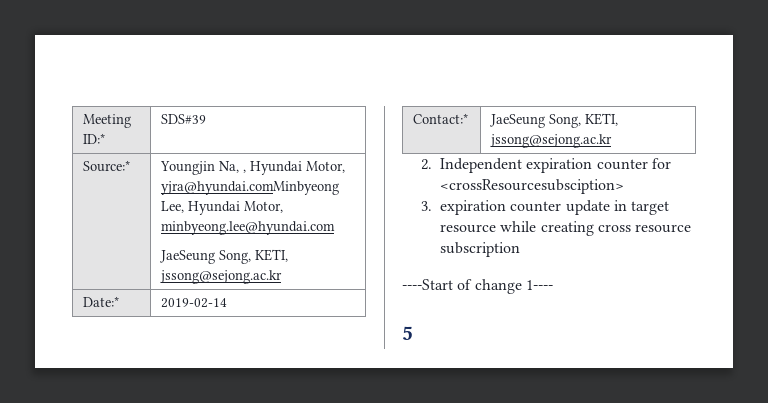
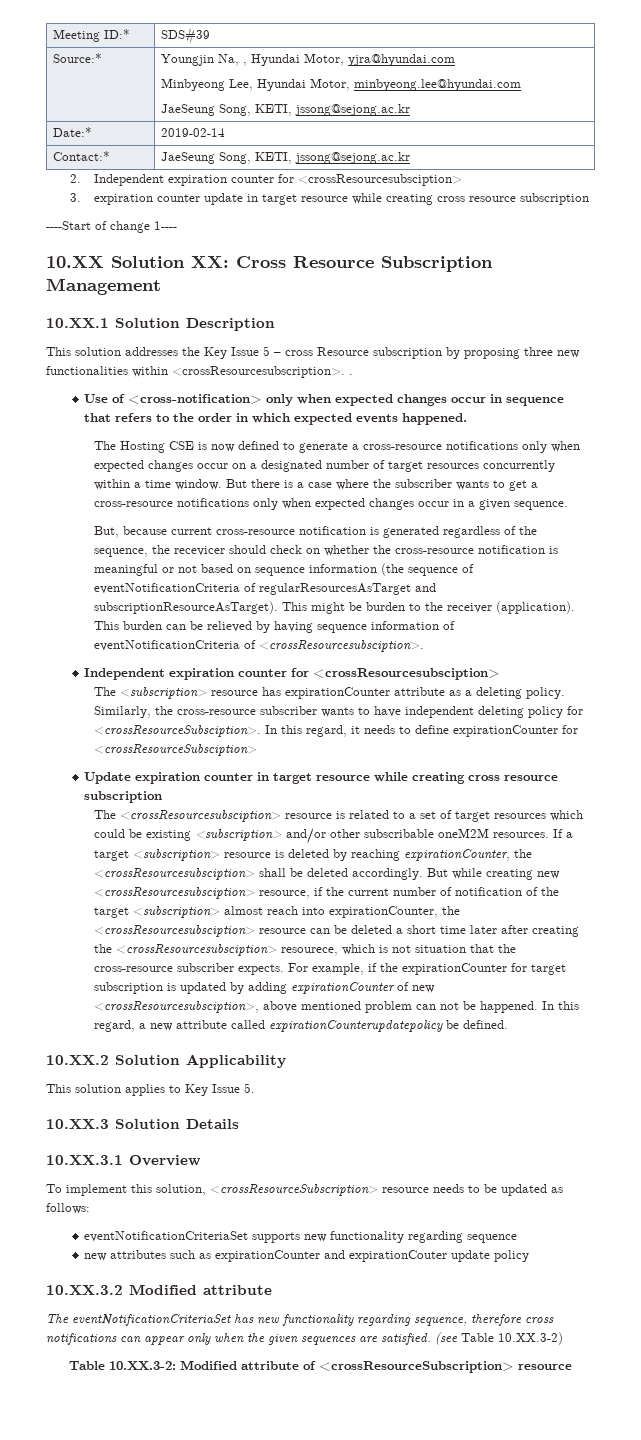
[160,181,339,195] yjra@hyundai.comMinbyeong -> [348,54,456,66] [161,78,226,91] yjra@hyundai.com // Minbyeong
[402,326,413,340] 5 -> [46,256,493,272] [46,278,161,295] [46,318,275,331] [46,346,580,359] [46,366,353,378] [84,394,565,406] [84,413,468,425] [94,441,581,453] [94,460,556,472] [94,479,539,491] [94,498,569,510] [94,526,538,538] [94,545,559,557] [94,563,475,576] [94,583,437,595] [94,601,576,614] [94,621,456,633] [94,640,425,652] [84,668,501,680] [94,687,566,699] [94,706,584,718] [94,725,579,737] [94,744,258,756] [84,772,559,784] [84,791,163,803] [94,810,584,822] [94,828,574,844] [94,849,533,861] [94,868,561,880] [94,887,560,899] [94,906,461,918] [94,925,580,937] [94,944,517,956] [94,963,567,975] [94,982,436,994] [94,1001,580,1013] [94,1020,509,1032] [46,1054,286,1068] [46,1083,255,1096] [46,1119,239,1129] [46,1155,201,1166] [46,1184,563,1196] [46,1203,90,1214] [84,1231,518,1243] [84,1250,530,1262] [46,1284,272,1295] [46,1314,554,1326] [46,1332,563,1345] [69,1360,572,1373] 10.XX Solution XX: Cross Resource Subscription Management // 10.XX.1 Solution Description // This solution addresses the Key Issue 5 – cross Resource subscription by proposing three new functionalities within <crossResourcesubscription>. . // Use of <cross-notification> only when expected changes occur in sequence that refers to the order in which expected events happened. // The Hosting CSE is now defined to generate a cross-resource notifications only when expected changes occur on a designated number of target resources concurrently within a time window. But there is a case where the subscriber wants to get a cross-resource notifications only when expected changes occur in a given sequence. // But, because current cross-resource notification is generated regardless of the sequence, the recevicer should check on whether the cross-resource notification is meaningful or not based on sequence information (the sequence of eventNotificationCriteria of regularResourcesAsTarget and subscriptionResourceAsTarget). This might be burden to the receiver (application). This burden can be relieved by having sequence information of eventNotificationCriteria of <crossResourcesubsciption>. // Independent expiration counter for <crossResourcesubsciption> // The <subscription> resource has expirationCounter attribute as a deleting policy. Similarly, the cross-resource subscriber wants to have independent deleting policy for <crossResourceSubsciption>. In this regard, it needs to define expirationCounter for <crossResourceSubsciption> // Update expiration counter in target resource while creating cross resource subscription // The <crossResourcesubsciption> resource is related to a set of target resources which could be existing <subscription> and/or other subscribable oneM2M resources. If a target <subscription> resource is deleted by reaching expirationCounter, the <crossResourcesubsciption> shall be deleted accordingly. But while creating new <crossResourcesubsciption> resource, if the current number of notification of the target <subscription> almost reach into expirationCounter, the <crossResourcesubsciption> resource can be deleted a short time later after creating the <crossResourcesubsciption> resourece, which is not situation that the cross-resource subscriber expects. For example, if the expirationCounter for target subscription is updated by adding expirationCounter of new <crossResourcesubsciption>, above mentioned problem can not be happened. In this regard, a new attribute called expirationCounterupdatepolicy be defined. // 10.XX.2 Solution Applicability // This solution applies to Key Issue 5. // 10.XX.3 Solution Details // 10.XX.3.1 Overview // To implement this solution, <crossResourceSubscription> resource needs to be updated as follows: // eventNotificationCriteriaSet supports new functionality regarding sequence // new attributes such as expirationCounter and expirationCouter update policy // 10.XX.3.2 Modified attribute // The eventNotificationCriteriaSet has new functionality regarding sequence, therefore cross notifications can appear only when the given sequences are satisfied. (see Table 10.XX.3-2) // Table 10.XX.3-2: Modified attribute of <crossResourceSubscription> resource

